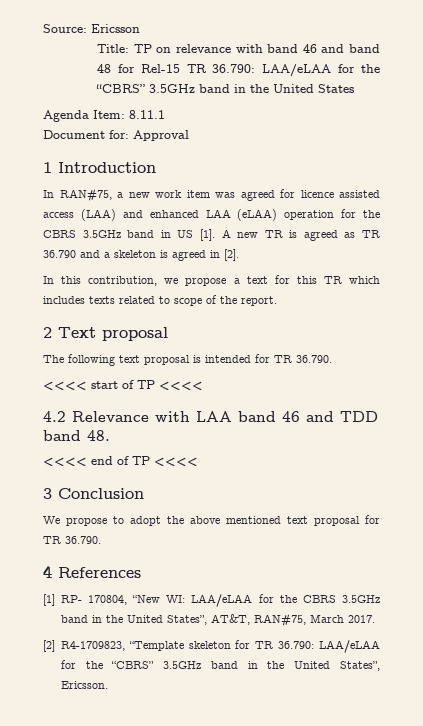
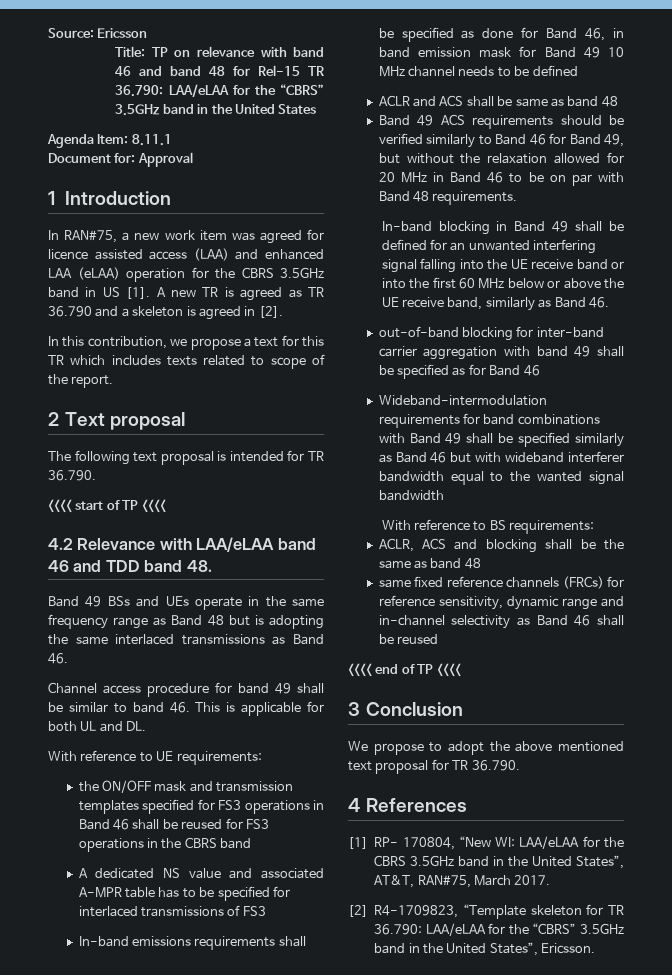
[196,411,232,422] LAA -> [196,537,275,552] LAA/eLAA
(110, 435) none -> [48,596,324,610] [48,614,324,629] [48,634,324,645] [48,653,68,664] [48,682,324,697] [48,701,324,716] [48,721,147,732] [48,750,262,765] [78,780,294,793] [78,799,324,814] [78,818,269,830] [78,837,252,852] [78,868,324,879] [78,886,290,901] [78,905,266,917] [78,936,306,950] [378,27,624,42] [378,46,624,58] [378,65,578,77] [378,95,618,107] [378,114,624,129] [378,133,624,148] [378,152,624,164] [378,172,624,186] [378,191,518,205] [381,221,624,235] [381,239,597,254] [381,258,624,273] [381,277,624,289] [381,297,609,311] [378,326,604,341] [378,346,624,360] [378,364,540,379] [378,395,547,406] [378,413,600,428] [378,432,624,447] [378,451,624,463] [378,471,624,485] [378,490,444,501] [381,519,595,534] [378,538,624,553] [378,558,481,569] [378,576,624,589] [378,595,624,610] [378,615,624,629] [378,634,438,644] // Band 49 BSs and UEs operate in the same frequency range as Band 48 but is adopting the same interlaced transmissions as Band 46. // Channel access procedure for band 49 shall be similar to band 46. This is applicable for both UL and DL. // With reference to UE requirements: // the ON/OFF mask and transmission templates specified for FS3 operations in Band 46 shall be reused for FS3 operations in the CBRS band // A dedicated NS value and associated A-MPR table has to be specified for interlaced transmissions of FS3 // In-band emissions requirements shall be specified as done for Band 46, in band emission mask for Band 49 10 MHz channel needs to be defined // ACLR and ACS shall be same as band 48 // Band 49 ACS requirements should be verified similarly to Band 46 for Band 49, but without the relaxation allowed for 20 MHz in Band 46 to be on par with Band 48 requirements. // In-band blocking in Band 49 shall be defined for an unwanted interfering signal falling into the UE receive band or into the first 60 MHz below or above the UE receive band, similarly as Band 46. // out-of-band blocking for inter-band carrier aggregation with band 49 shall be specified as for Band 46 // Wideband-intermodulation requirements for band combinations with Band 49 shall be specified similarly as Band 46 but with wideband interferer bandwidth equal to the wanted signal bandwidth // With reference to BS requirements: // ACLR, ACS and blocking shall be the same as band 48 // same fixed reference channels (FRCs) for reference sensitivity, dynamic range and in-channel selectivity as Band 46 shall be reused

